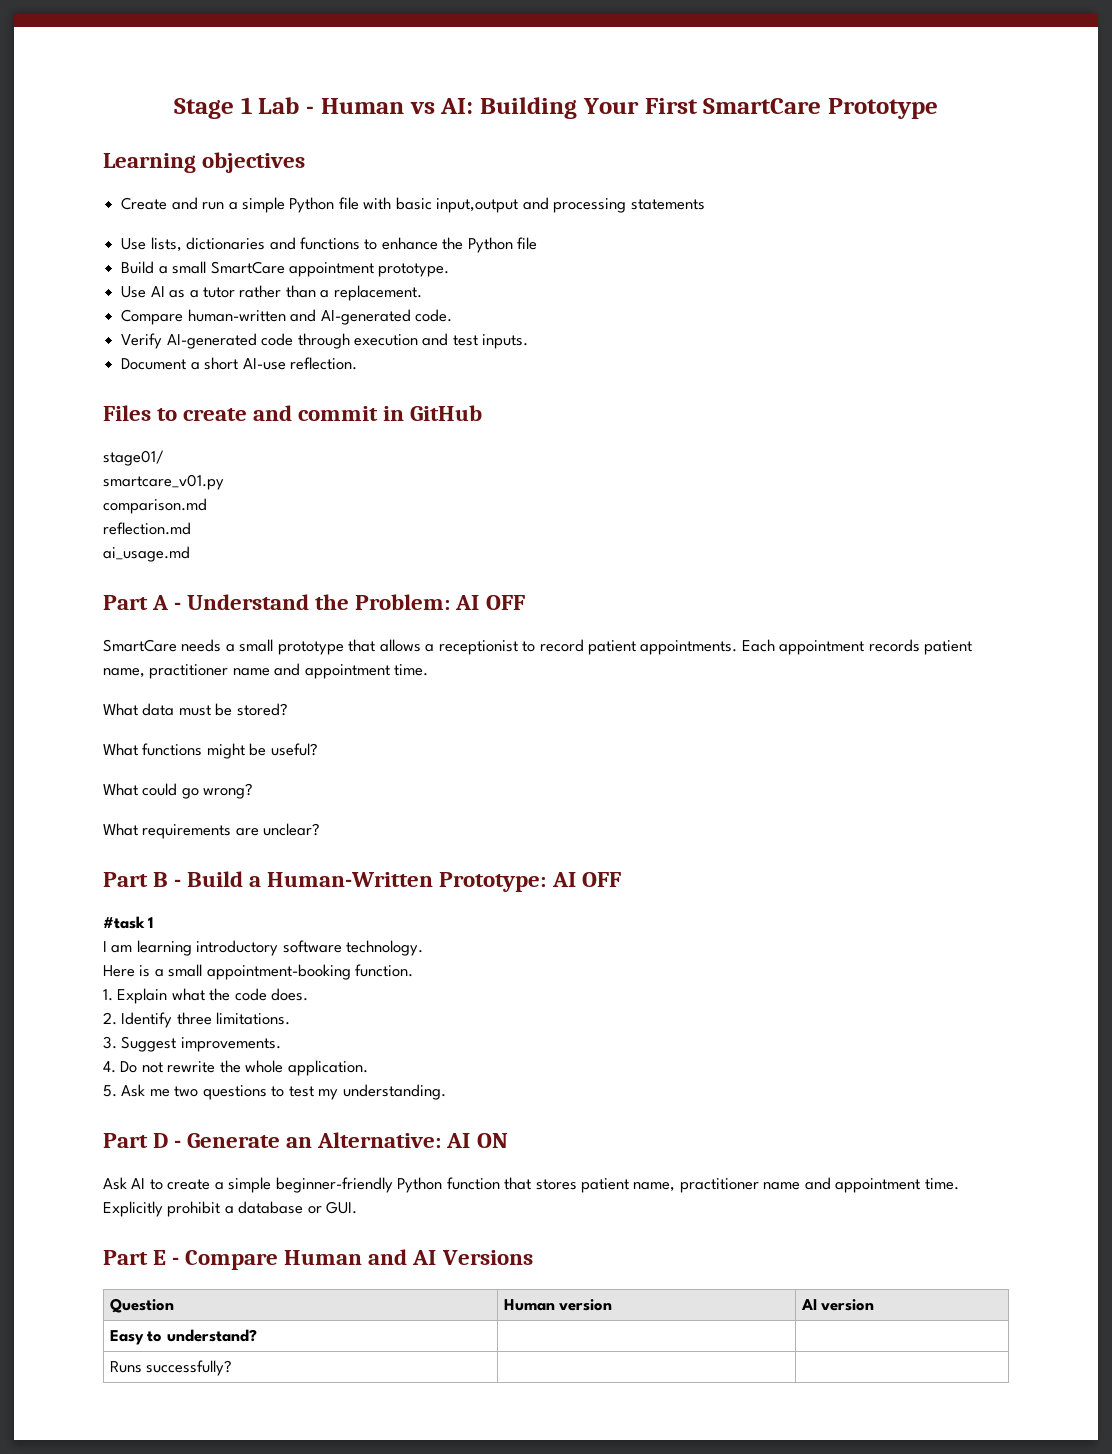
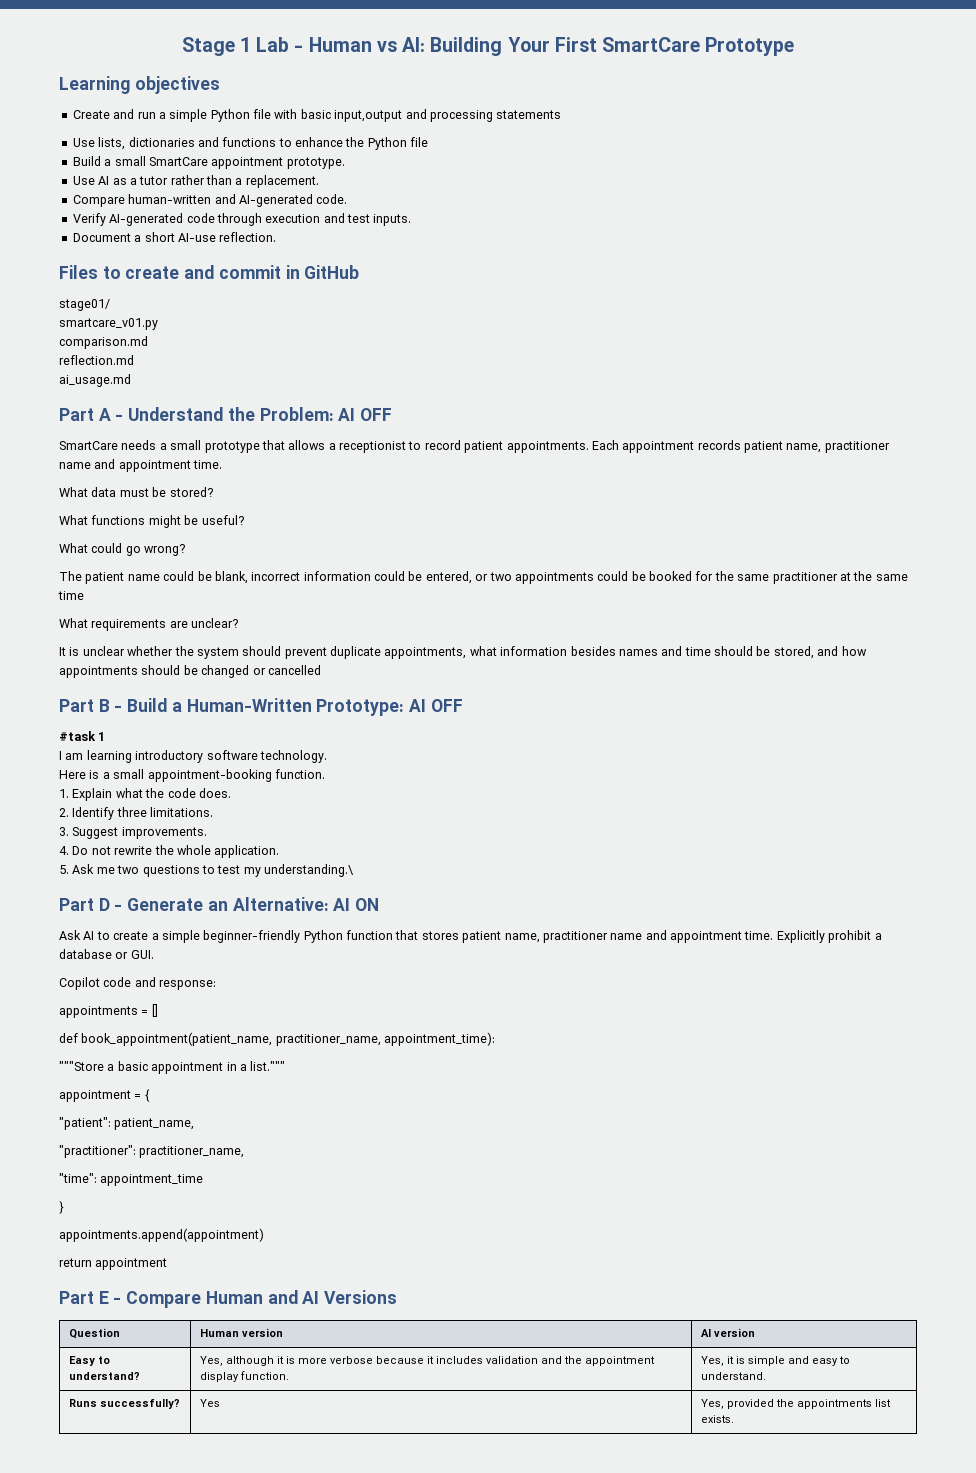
[103,823,321,839] What requirements are unclear? -> [59,571,908,584] [58,591,84,600] [59,618,239,631] [59,646,867,659] [59,665,321,678] The patient name could be blank, incorrect information could be entered, or two appointments could be booked for the same practitioner at the same time // What requirements are unclear? // It is unclear whether the system should prevent duplicate appointments, what information besides names and time should be stored, and how appointments should be changed or cancelled
[342,1084,446,1100] understanding. -> [264,864,354,877] understanding.\
(358, 1207) none -> [59,977,217,990] [59,1004,158,1018] [59,1032,496,1046] [59,1061,286,1074] [59,1089,150,1102] [59,1117,195,1130] [59,1145,245,1158] [59,1173,204,1186] [59,1201,64,1214] [59,1228,264,1242] [59,1258,168,1270] // Copilot code and response: // appointments = [] // def book_appointment(patient_name, practitioner_name, appointment_time): // """Store a basic appointment in a list.""" // appointment = { // "patient": patient_name, // "practitioner": practitioner_name, // "time": appointment_time // } // appointments.append(appointment) // return appointment
[109,1360,233,1376] | // Runs successfully? | | -> [199,1356,655,1366] [199,1371,289,1382] [700,1356,850,1366] [700,1372,766,1380] [68,1399,180,1409] [199,1399,220,1407] [700,1399,891,1409] [700,1415,734,1423] Yes, although it is more verbose because it includes validation and the appointment display function. | Yes, it is simple and easy to understand. // Runs successfully? | Yes | Yes, provided the appointments list exists.

